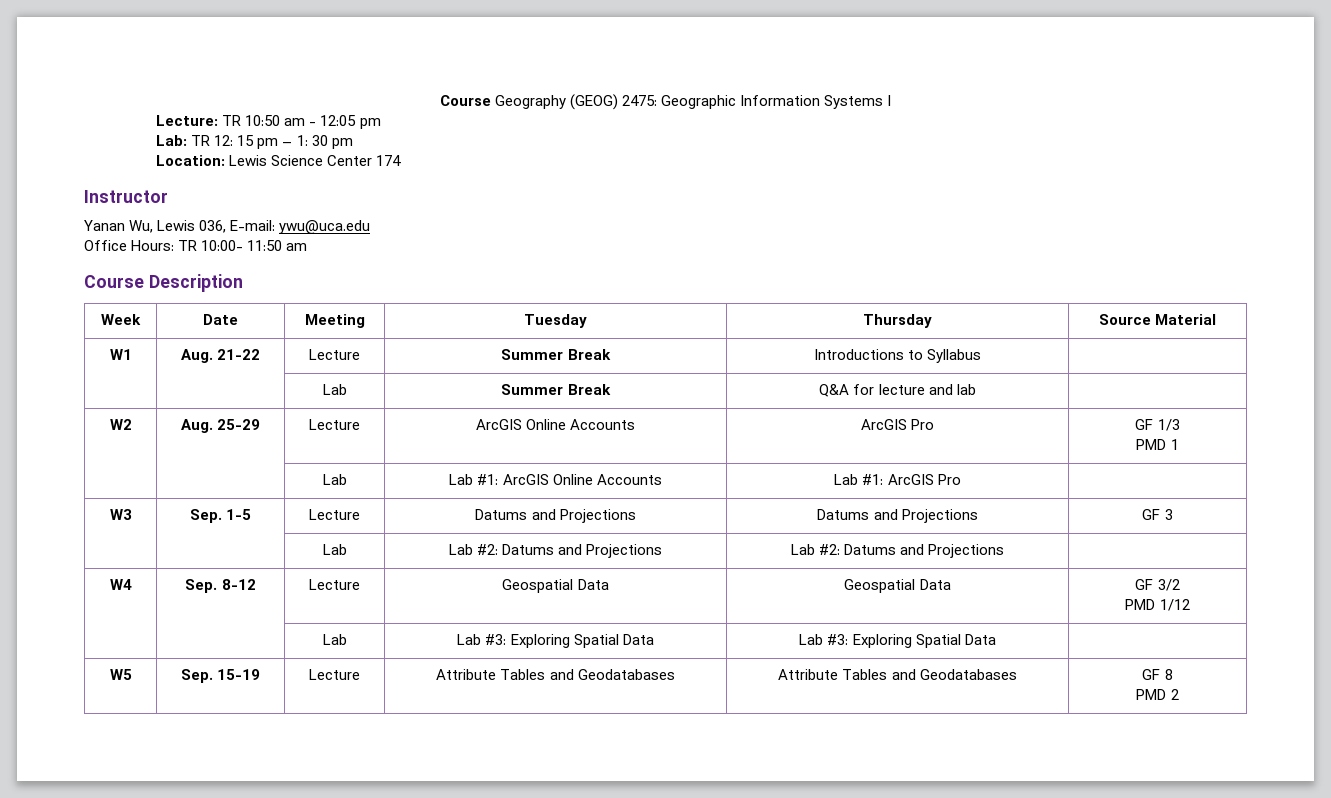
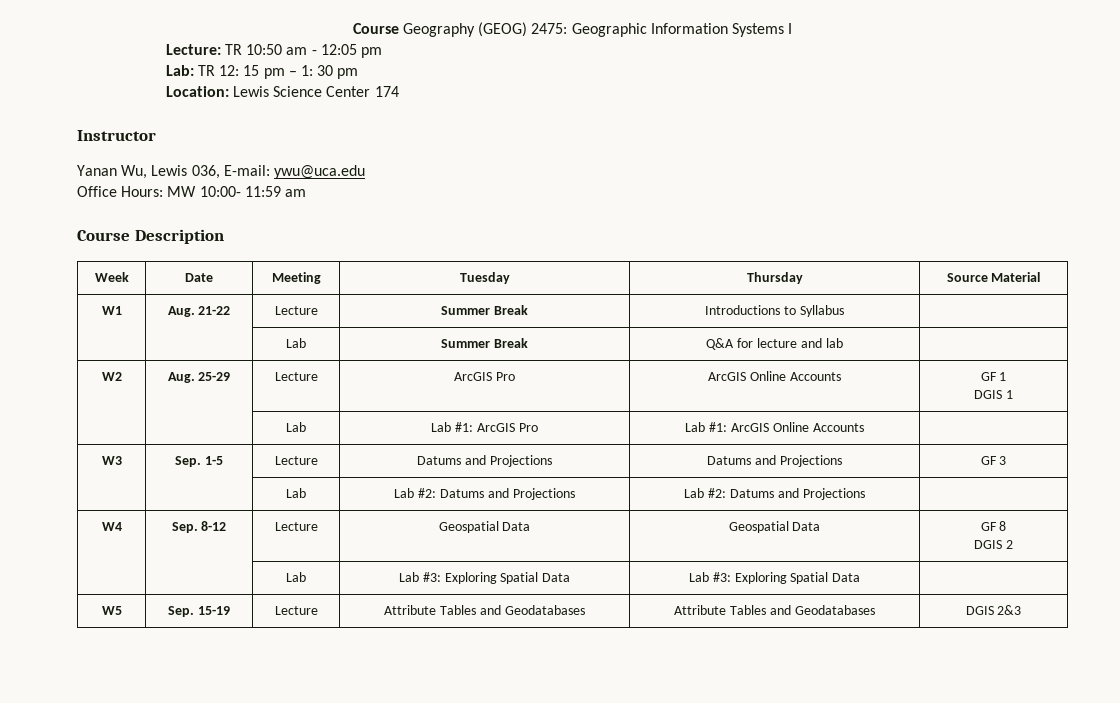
[178,240,283,251] TR 10:00- 11:50 -> [167,186,281,197] MW 10:00- 11:59
[475,419,636,430] [860,419,935,430] [1135,419,1180,431] [1136,439,1167,450] | ArcGIS Online Accounts | ArcGIS Pro | GF 1/3 // PMD -> [454,372,515,381] [708,371,841,381] [980,372,1007,381] [974,390,1003,399] | ArcGIS Pro | ArcGIS Online Accounts | GF 1 // DGIS
[552,474,662,485] [834,474,961,485] Online Accounts | Lab #1: ArcGIS Pro -> [518,423,538,432] [685,422,864,432] Pro | Lab #1: ArcGIS Online Accounts
[1157,579,1180,591] [1125,599,1190,611] 3/2 // PMD 1/12 -> [999,521,1007,531] [974,540,1013,549] 8 // DGIS 2
[1142,669,1173,680] [1136,689,1179,700] GF 8 // PMD 2 -> [965,605,1022,615] DGIS 2&3

